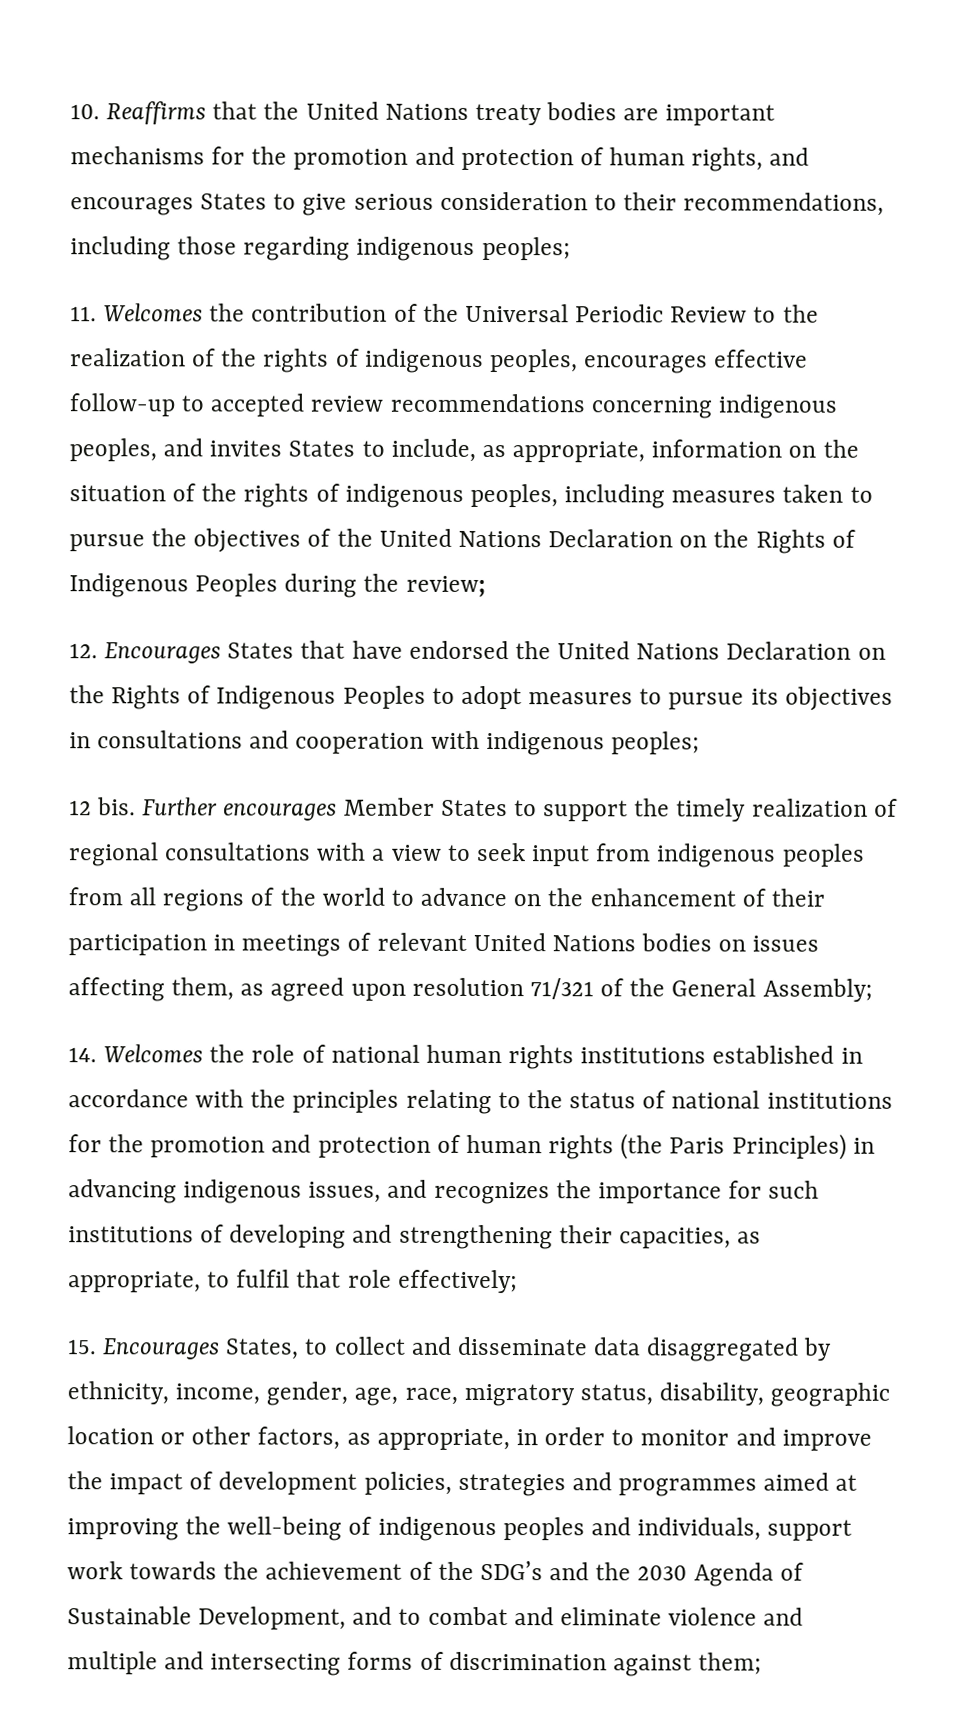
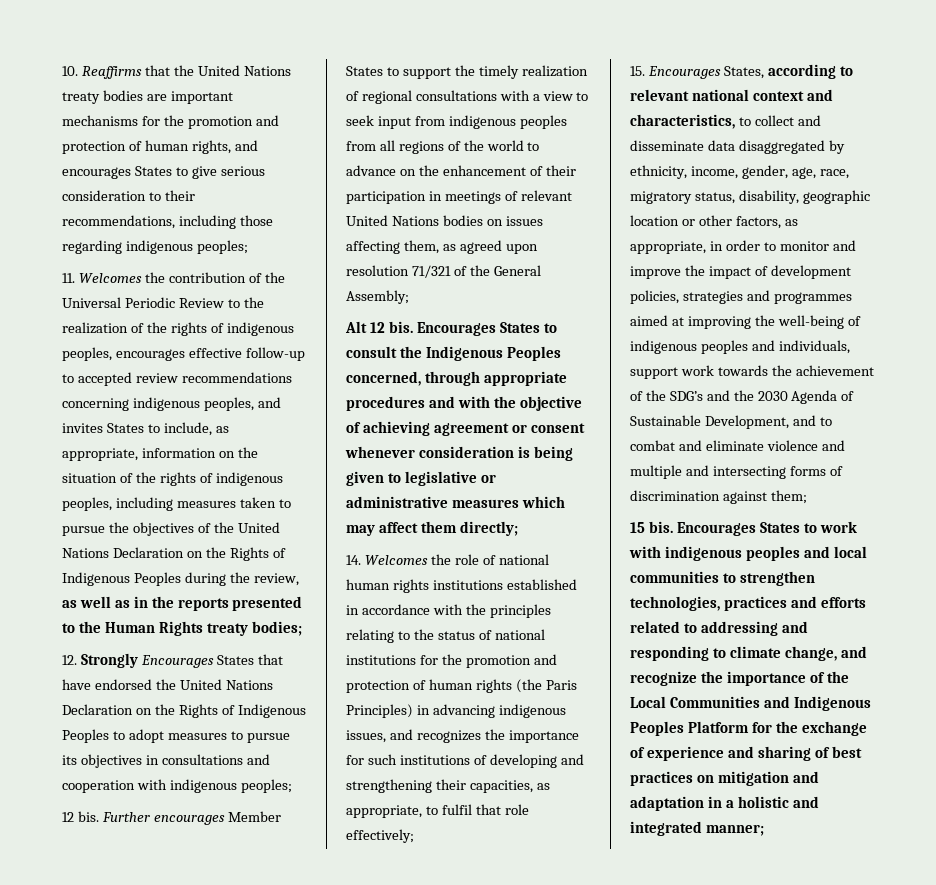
[405,575,486,598] review; -> [253,573,299,586] [62,596,303,611] [62,621,302,636] review, as well as in the reports presented to the Human Rights treaty bodies;
(98, 651) none -> [80,653,138,668] Strongly
(873, 990) none -> [345,321,557,336] [346,346,561,361] [346,371,567,386] [346,396,582,411] [346,421,585,436] [345,446,573,461] [346,471,496,486] [346,496,565,508] [346,521,518,536] // Alt 12 bis. Encourages States to consult the Indigenous Peoples concerned, through appropriate procedures and with the objective of achieving agreement or consent whenever consideration is being given to legislative or administrative measures which may affect them directly;
(299, 1349) none -> [767,64,853,79] [630,89,833,101] [630,114,735,129] according to relevant national context and characteristics,
(763, 1663) none -> [630,521,857,536] [629,546,867,561] [630,571,815,586] [630,596,866,611] [630,621,808,636] [630,646,867,661] [630,671,849,686] [630,696,871,711] [630,721,867,736] [630,746,862,761] [630,771,819,786] [630,796,819,811] [630,821,764,836] // 15 bis. Encourages States to work with indigenous peoples and local communities to strengthen technologies, practices and efforts related to addressing and responding to climate change, and recognize the importance of the Local Communities and Indigenous Peoples Platform for the exchange of experience and sharing of best practices on mitigation and adaptation in a holistic and integrated manner;

